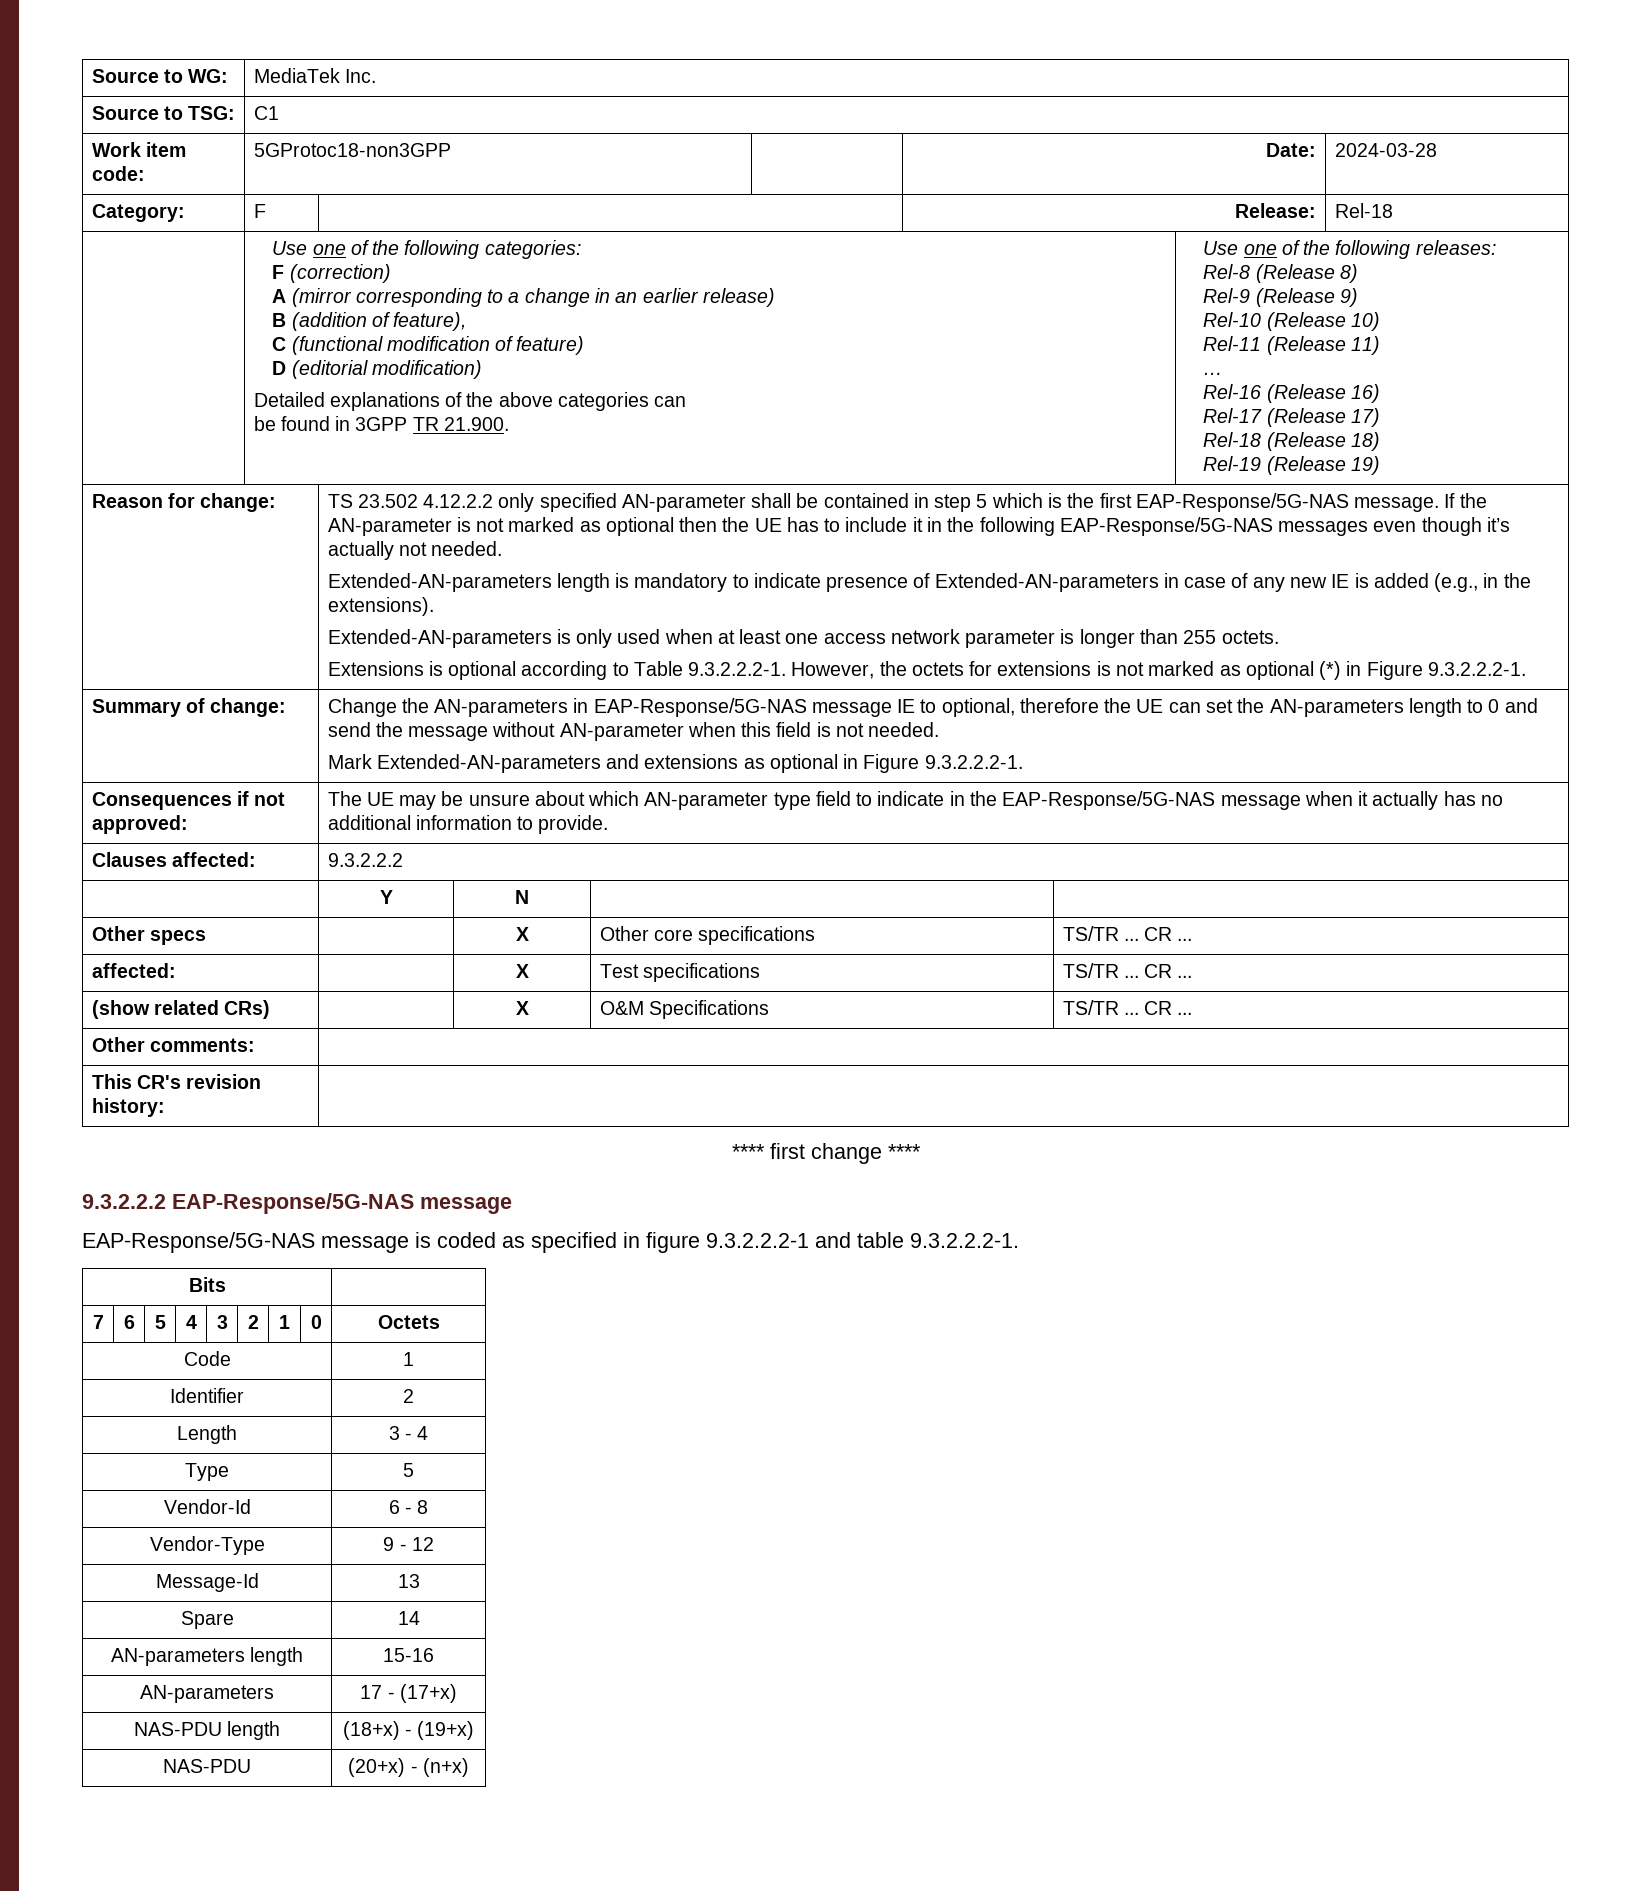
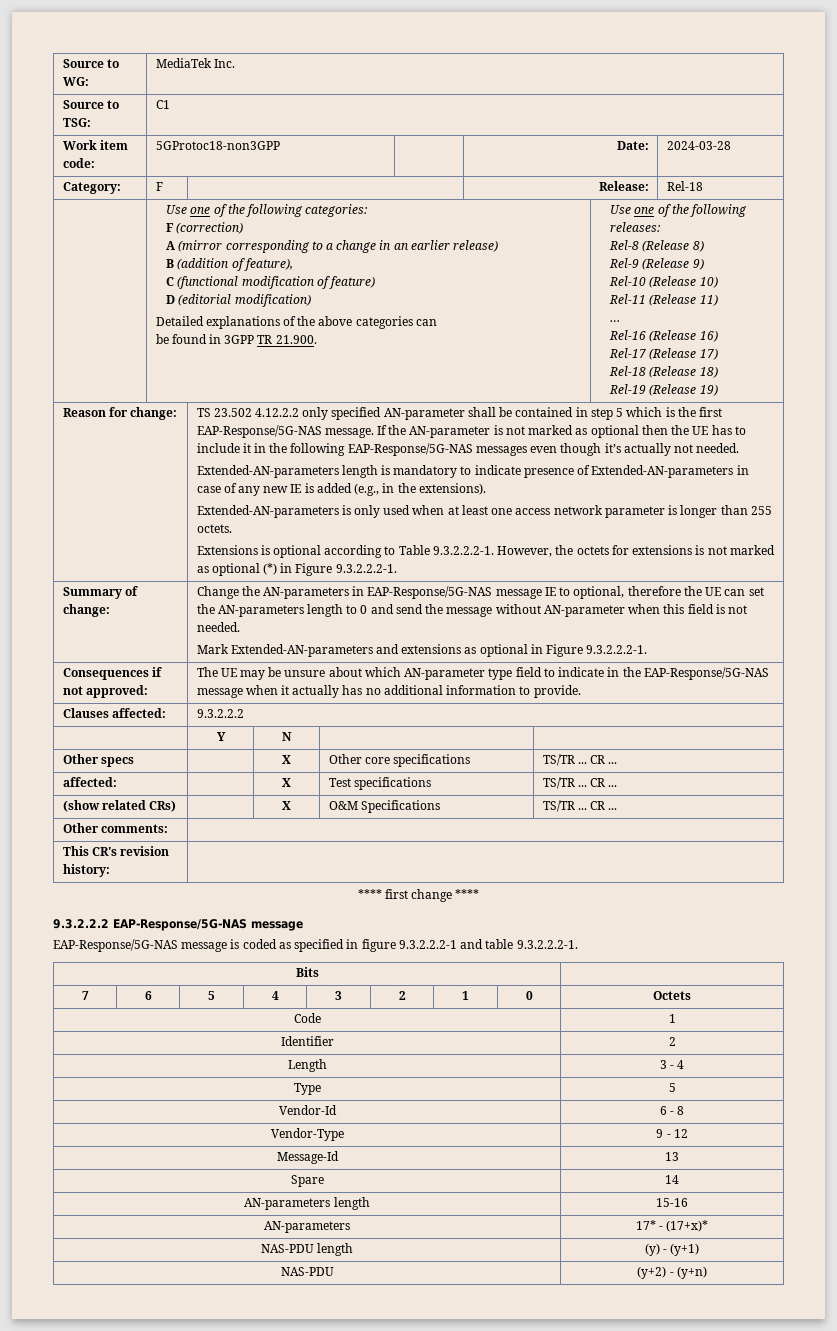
[360,1684,457,1703] 17 - (17+x) -> [635,1220,709,1232] 17* - (17+x)*
[342,1721,475,1740] [163,1759,251,1773] [348,1758,469,1777] (18+x) - (19+x) // NAS-PDU | (20+x) - (n+x) -> [644,1243,700,1256] [280,1267,334,1276] [637,1266,707,1279] (y) - (y+1) // NAS-PDU | (y+2) - (y+n)

